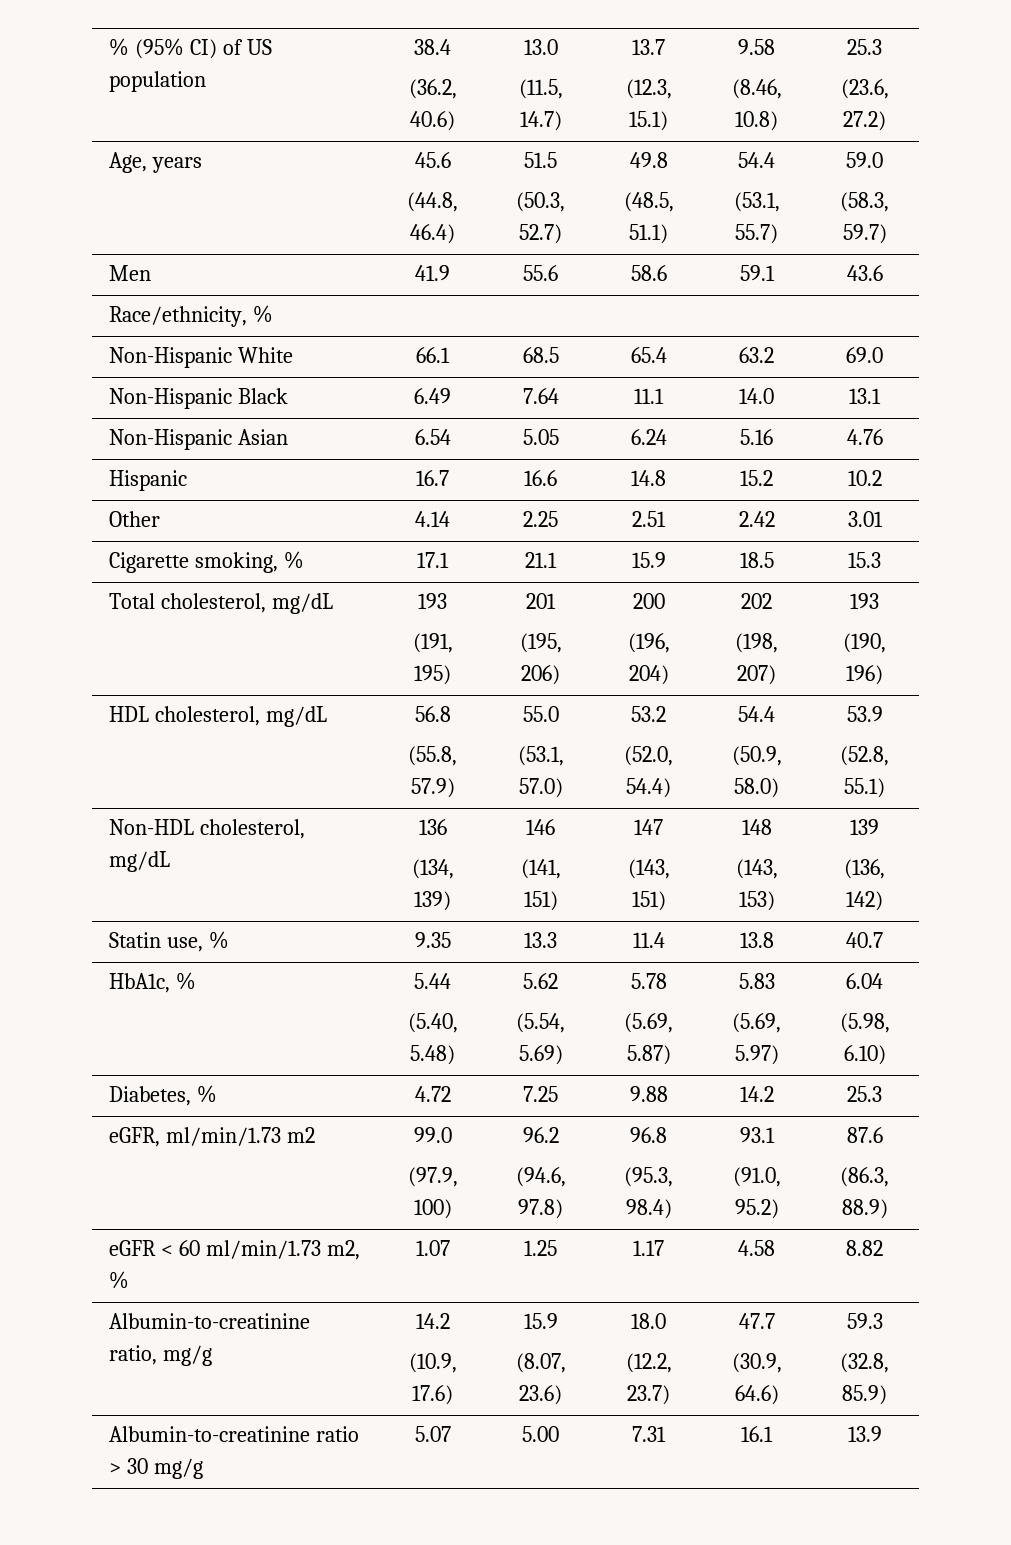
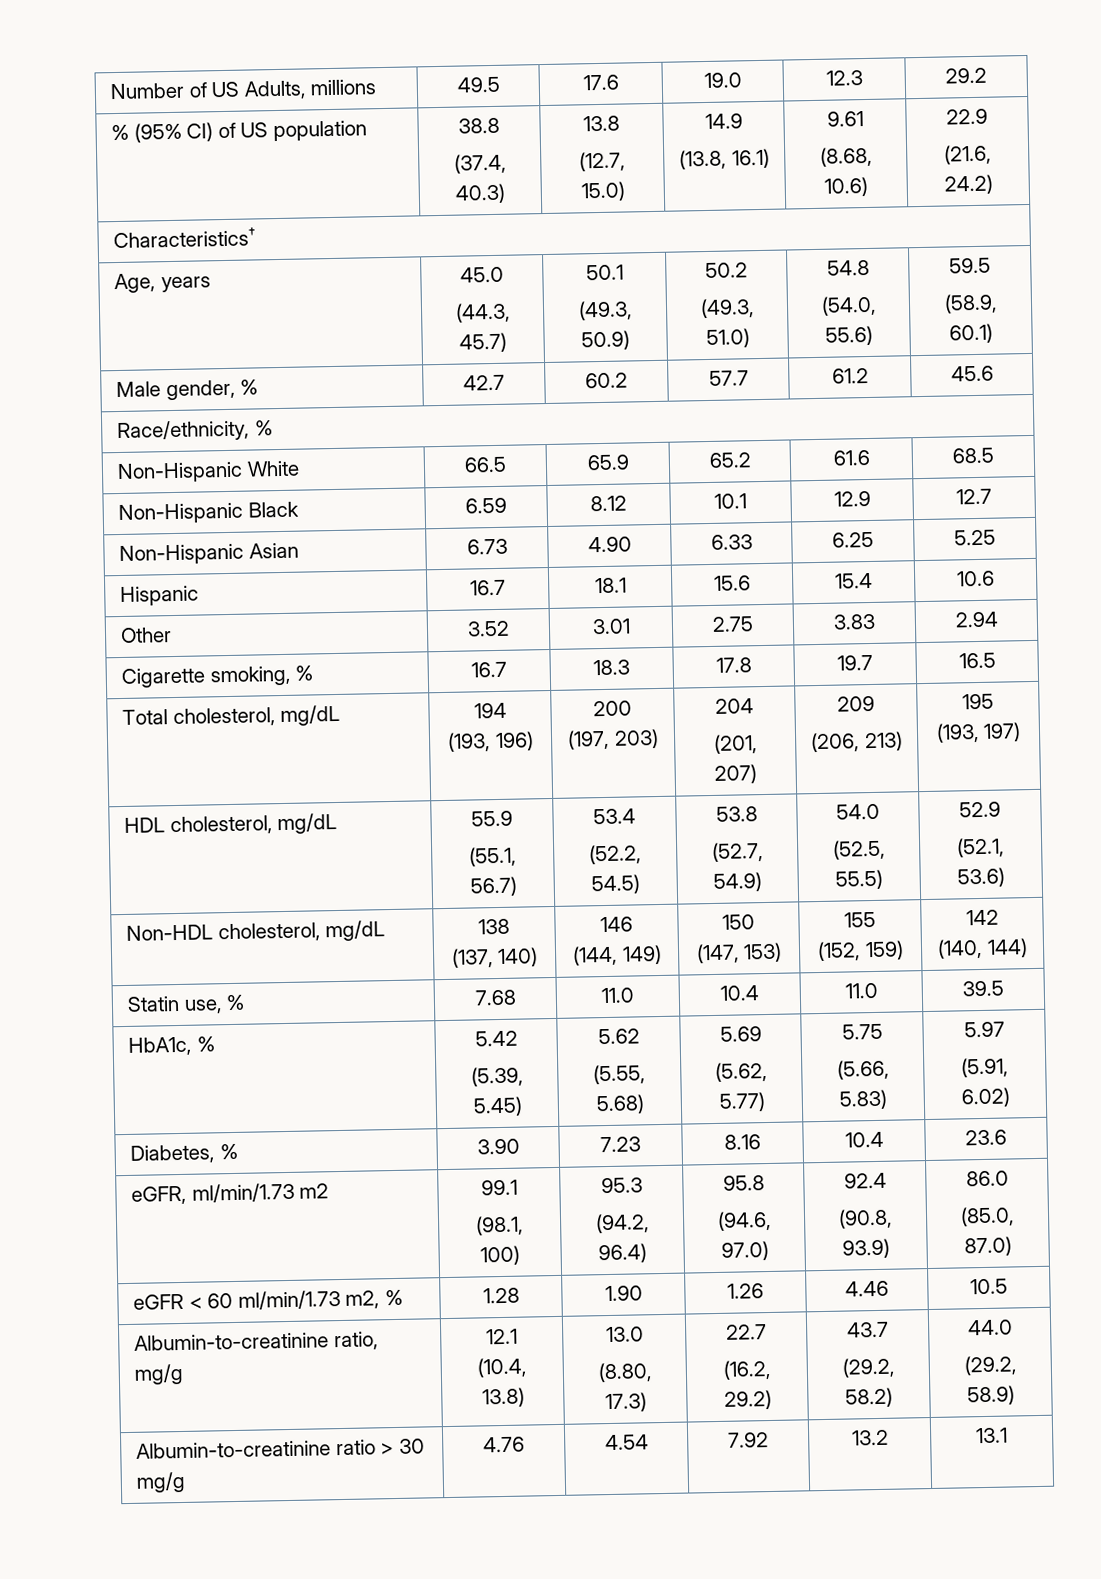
(109, 47) none -> [109,79,377,100] [456,76,500,93] [582,74,619,91] [703,72,742,89] [825,70,863,86] [945,67,987,84] Number of US Adults, millions | 49.5 | 17.6 | 19.0 | 12.3 | 29.2 //
[414,39,451,55] [408,79,457,99] [410,111,455,131] [523,39,558,55] [518,79,563,99] [519,111,562,131] [632,39,665,55] [625,79,672,99] [629,111,668,131] [738,39,775,55] [731,79,782,99] [735,111,778,131] [847,39,882,55] [840,79,889,99] [843,111,886,131] [109,152,202,173] [414,152,451,168] [407,192,458,212] [410,224,455,244] [524,152,557,168] [516,192,565,212] [519,224,562,244] [629,152,668,168] [623,192,674,212] [629,224,668,244] [738,152,775,168] [733,192,780,212] [735,224,778,244] [846,152,883,168] [840,192,889,212] [842,224,887,244] [109,265,152,281] [415,265,450,281] [523,265,558,281] [630,265,667,281] [739,265,775,281] [846,265,883,281] [109,305,273,327] [109,347,293,368] [416,347,450,363] [522,347,559,363] [630,347,667,363] [739,347,774,363] [846,347,883,363] [109,388,288,409] [414,388,451,404] [522,388,559,404] [634,388,664,404] [739,388,774,404] [849,388,881,404] [109,429,288,450] [414,429,451,445] [522,429,559,445] [630,429,667,445] [740,429,773,445] [846,429,883,445] [109,470,188,491] [416,470,449,486] [524,470,557,486] [631,470,666,486] [740,470,773,486] [847,470,882,486] [109,511,161,527] [415,511,450,527] [523,511,558,527] [632,511,666,527] [738,511,775,527] [847,511,883,527] [109,551,304,573] [417,552,449,568] [525,552,557,568] [631,552,666,568] [739,552,774,568] [848,552,881,568] [109,593,333,614] [418,593,447,609] [412,633,453,653] [414,665,451,685] [526,593,556,609] [519,633,562,653] [521,665,560,685] [632,593,665,609] [627,633,670,653] [628,665,669,685] [741,593,772,609] [735,633,778,653] [737,665,776,685] [850,593,879,609] [843,633,886,653] [846,665,883,685] [109,706,327,727] [414,706,451,722] [408,746,457,766] [410,778,455,798] [522,706,559,722] [517,746,564,766] [518,778,563,798] [631,706,666,722] [624,746,673,766] [626,778,671,798] [738,706,775,722] [731,746,782,766] [734,778,779,798] [846,706,883,722] [840,746,889,766] [844,778,885,798] [109,819,305,839] [109,851,171,872] [418,819,447,835] [411,859,454,879] [414,891,451,911] [526,819,555,835] [520,859,561,879] [523,891,558,911] [634,819,663,835] [627,859,670,879] [631,891,666,911] [741,819,772,835] [735,859,778,879] [738,891,775,911] [850,819,879,835] [844,859,885,879] [846,891,883,911] [109,931,229,952] [414,932,451,948] [524,932,557,948] [632,932,665,948] [739,932,774,948] [846,932,883,948] [109,972,196,993] [414,973,451,989] [407,1013,458,1033] [410,1045,455,1065] [523,973,558,989] [516,1013,565,1033] [518,1045,563,1065] [630,973,667,989] [624,1013,673,1033] [626,1045,671,1065] [738,973,775,989] [732,1013,781,1033] [734,1045,779,1065] [846,973,883,989] [839,1013,890,1033] [843,1045,886,1065] [109,1085,217,1106] [414,1086,451,1102] [523,1086,558,1102] [629,1086,668,1102] [739,1086,774,1102] [847,1086,882,1102] 38.4 // (36.2, 40.6) | 13.0 // (11.5, 14.7) | 13.7 // (12.3, 15.1) | 9.58 // (8.46, 10.8) | 25.3 // (23.6, 27.2) // Age, years | 45.6 // (44.8, 46.4) | 51.5 // (50.3, 52.7) | 49.8 // (48.5, 51.1) | 54.4 // (53.1, 55.7) | 59.0 // (58.3, 59.7) // Men | 41.9 | 55.6 | 58.6 | 59.1 | 43.6 // Race/ethnicity, % // Non-Hispanic White | 66.1 | 68.5 | 65.4 | 63.2 | 69.0 // Non-Hispanic Black | 6.49 | 7.64 | 11.1 | 14.0 | 13.1 // Non-Hispanic Asian | 6.54 | 5.05 | 6.24 | 5.16 | 4.76 // Hispanic | 16.7 | 16.6 | 14.8 | 15.2 | 10.2 // Other | 4.14 | 2.25 | 2.51 | 2.42 | 3.01 // Cigarette smoking, % | 17.1 | 21.1 | 15.9 | 18.5 | 15.3 // Total cholesterol, mg/dL | 193 // (191, 195) | 201 // (195, 206) | 200 // (196, 204) | 202 // (198, 207) | 193 // (190, 196) // HDL cholesterol, mg/dL | 56.8 // (55.8, 57.9) | 55.0 // (53.1, 57.0) | 53.2 // (52.0, 54.4) | 54.4 // (50.9, 58.0) | 53.9 // (52.8, 55.1) // Non-HDL cholesterol, mg/dL | 136 // (134, 139) | 146 // (141, 151) | 147 // (143, 151) | 148 // (143, 153) | 139 // (136, 142) // Statin use, % | 9.35 | 13.3 | 11.4 | 13.8 | 40.7 // HbA1c, % | 5.44 // (5.40, 5.48) | 5.62 // (5.54, 5.69) | 5.78 // (5.69, 5.87) | 5.83 // (5.69, 5.97) | 6.04 // (5.98, 6.10) // Diabetes, % | 4.72 | 7.25 | 9.88 | 14.2 | 25.3 -> [458,117,500,134] [453,153,507,174] [455,183,506,204] [583,115,620,132] [579,151,626,172] [580,181,626,202] [704,113,743,130] [679,148,770,170] [826,111,864,127] [819,146,873,167] [824,176,868,197] [946,108,988,125] [944,144,992,165] [943,174,993,195] [112,227,256,249] [113,273,211,294] [460,266,504,283] [454,302,511,323] [459,332,507,353] [585,264,624,281] [577,300,633,321] [581,330,630,351] [705,262,748,279] [699,298,755,319] [705,328,750,349] [826,259,870,276] [820,295,877,316] [825,325,873,346] [949,257,991,274] [943,293,998,314] [949,323,993,344] [115,379,259,401] [463,374,505,391] [585,372,628,389] [708,370,749,386] [831,367,869,384] [950,365,994,382] [116,419,273,443] [116,460,300,484] [464,456,507,473] [586,454,630,471] [708,452,752,468] [832,449,870,466] [952,447,994,464] [117,501,299,525] [465,497,507,514] [590,495,627,512] [714,493,747,509] [833,490,871,507] [956,488,992,505] [118,542,299,566] [466,538,508,555] [587,536,632,553] [710,534,753,550] [832,531,874,548] [954,529,996,546] [119,585,199,607] [470,579,506,596] [594,577,627,594] [714,575,751,591] [835,572,873,589] [956,570,995,587] [119,627,172,644] [467,620,510,637] [591,618,631,635] [712,616,754,632] [833,613,876,630] [954,611,999,628] [120,665,314,689] [471,661,507,678] [593,659,630,676] [715,657,752,673] [837,654,873,671] [958,652,996,669] [121,704,341,728] [473,702,507,719] [447,731,534,752] [593,700,632,717] [567,728,659,750] [715,698,754,714] [713,734,758,754] [714,764,757,784] [837,695,875,712] [810,731,903,753] [962,693,994,710] [935,722,1022,743] [123,812,338,836] [471,810,513,827] [469,846,517,867] [469,876,517,897] [593,808,636,825] [589,844,642,865] [591,874,640,895] [715,806,758,822] [711,842,764,863] [713,872,762,892] [836,803,880,820] [832,839,886,860] [835,869,883,890] [959,801,1001,818] [956,837,1005,858] [957,867,1005,888] [125,920,386,943] [478,918,510,935] [450,947,539,968] [600,916,633,933] [572,944,662,966] [722,914,755,930] [695,942,783,964] [844,911,876,928] [817,940,904,962] [965,909,999,926] [937,938,1028,959] [126,994,246,1014] [474,989,517,1006] [601,987,634,1004] [720,985,759,1001] [844,982,878,999] [962,980,1004,997] [127,1036,215,1056] [474,1030,518,1047] [470,1066,524,1087] [472,1096,523,1117] [597,1028,640,1045] [593,1064,646,1085] [595,1094,645,1115] [719,1026,762,1042] [715,1062,768,1082] [718,1092,766,1112] [841,1023,883,1040] [836,1059,890,1080] [839,1089,888,1110] [963,1021,1005,1038] [961,1057,1009,1078] [960,1087,1010,1108] [129,1143,238,1164] [476,1138,520,1155] [600,1136,641,1153] [724,1134,761,1150] [844,1131,884,1148] [965,1129,1007,1146] 38.8 // (37.4, 40.3) | 13.8 // (12.7, 15.0) | 14.9 // (13.8, 16.1) | 9.61 // (8.68, 10.6) | 22.9 // (21.6, 24.2) // Characteristics† // Age, years | 45.0 // (44.3, 45.7) | 50.1 // (49.3, 50.9) | 50.2 // (49.3, 51.0) | 54.8 // (54.0, 55.6) | 59.5 // (58.9, 60.1) // Male gender, % | 42.7 | 60.2 | 57.7 | 61.2 | 45.6 // Race/ethnicity, % // Non-Hispanic White | 66.5 | 65.9 | 65.2 | 61.6 | 68.5 // Non-Hispanic Black | 6.59 | 8.12 | 10.1 | 12.9 | 12.7 // Non-Hispanic Asian | 6.73 | 4.90 | 6.33 | 6.25 | 5.25 // Hispanic | 16.7 | 18.1 | 15.6 | 15.4 | 10.6 // Other | 3.52 | 3.01 | 2.75 | 3.83 | 2.94 // Cigarette smoking, % | 16.7 | 18.3 | 17.8 | 19.7 | 16.5 // Total cholesterol, mg/dL | 194 // (193, 196) | 200 // (197, 203) | 204 // (201, 207) | 209 // (206, 213) | 195 // (193, 197) // HDL cholesterol, mg/dL | 55.9 // (55.1, 56.7) | 53.4 // (52.2, 54.5) | 53.8 // (52.7, 54.9) | 54.0 // (52.5, 55.5) | 52.9 // (52.1, 53.6) // Non-HDL cholesterol, mg/dL | 138 // (137, 140) | 146 // (144, 149) | 150 // (147, 153) | 155 // (152, 159) | 142 // (140, 144) // Statin use, % | 7.68 | 11.0 | 10.4 | 11.0 | 39.5 // HbA1c, % | 5.42 // (5.39, 5.45) | 5.62 // (5.55, 5.68) | 5.69 // (5.62, 5.77) | 5.75 // (5.66, 5.83) | 5.97 // (5.91, 6.02) // Diabetes, % | 3.90 | 7.23 | 8.16 | 10.4 | 23.6
[413,1127,452,1143] [407,1167,458,1187] 99.0 // (97.9, -> [480,1179,518,1196] [475,1215,524,1236] 99.1 // (98.1,
[522,1127,559,1143] [515,1167,566,1187] [518,1199,563,1219] [630,1127,667,1143] [624,1167,673,1187] [625,1199,672,1219] [739,1127,775,1143] [732,1167,781,1187] [734,1199,779,1219] [846,1127,883,1143] [840,1167,889,1187] [841,1199,888,1219] 96.2 // (94.6, 97.8) | 96.8 // (95.3, 98.4) | 93.1 // (91.0, 95.2) | 87.6 // (86.3, 88.9) -> [600,1177,643,1194] [594,1213,650,1234] [598,1243,647,1264] [722,1175,765,1191] [716,1210,772,1231] [720,1241,769,1261] [843,1172,887,1189] [838,1208,893,1229] [842,1238,890,1259] [965,1170,1009,1187] [960,1206,1015,1227] [964,1236,1012,1257] 95.3 // (94.2, 96.4) | 95.8 // (94.6, 97.0) | 92.4 // (90.8, 93.9) | 86.0 // (85.0, 87.0)
[415,1240,450,1256] [524,1240,557,1256] [633,1240,664,1256] [738,1240,775,1256] [846,1240,883,1256] [109,1313,311,1329] [109,1345,212,1366] [415,1313,450,1329] [408,1353,457,1373] [412,1385,453,1405] [523,1313,558,1329] [515,1353,566,1373] [519,1385,562,1405] [631,1313,666,1329] [625,1353,672,1373] [627,1385,670,1405] [738,1313,775,1329] [731,1353,782,1373] [734,1385,779,1405] [846,1313,883,1329] [840,1353,889,1373] [842,1385,887,1405] 1.07 | 1.25 | 1.17 | 4.58 | 8.82 // Albumin-to-creatinine ratio, mg/g | 14.2 // (10.9, 17.6) | 15.9 // (8.07, 23.6) | 18.0 // (12.2, 23.7) | 47.7 // (30.9, 64.6) | 59.3 // (32.8, 85.9) -> [482,1287,520,1304] [604,1285,643,1302] [727,1283,764,1299] [845,1280,889,1297] [970,1278,1008,1295] [133,1331,379,1351] [133,1363,184,1385] [486,1328,518,1345] [477,1357,527,1378] [481,1387,525,1408] [605,1326,644,1343] [597,1362,653,1383] [604,1392,647,1413] [726,1324,767,1340] [722,1359,772,1380] [723,1389,772,1410] [847,1321,889,1338] [841,1357,896,1378] [845,1387,893,1408] [966,1319,1013,1336] [963,1355,1018,1376] [967,1385,1015,1406] 1.28 | 1.90 | 1.26 | 4.46 | 10.5 // Albumin-to-creatinine ratio, mg/g | 12.1 // (10.4, 13.8) | 13.0 // (8.80, 17.3) | 22.7 // (16.2, 29.2) | 43.7 // (29.2, 58.2) | 44.0 // (29.2, 58.9)
[414,1426,451,1442] [522,1426,559,1442] [632,1426,666,1442] [741,1426,773,1442] [847,1426,882,1442] 5.07 | 5.00 | 7.31 | 16.1 | 13.9 -> [483,1436,525,1453] [604,1434,649,1451] [728,1432,769,1448] [851,1429,889,1446] [976,1427,1008,1444] 4.76 | 4.54 | 7.92 | 13.2 | 13.1

